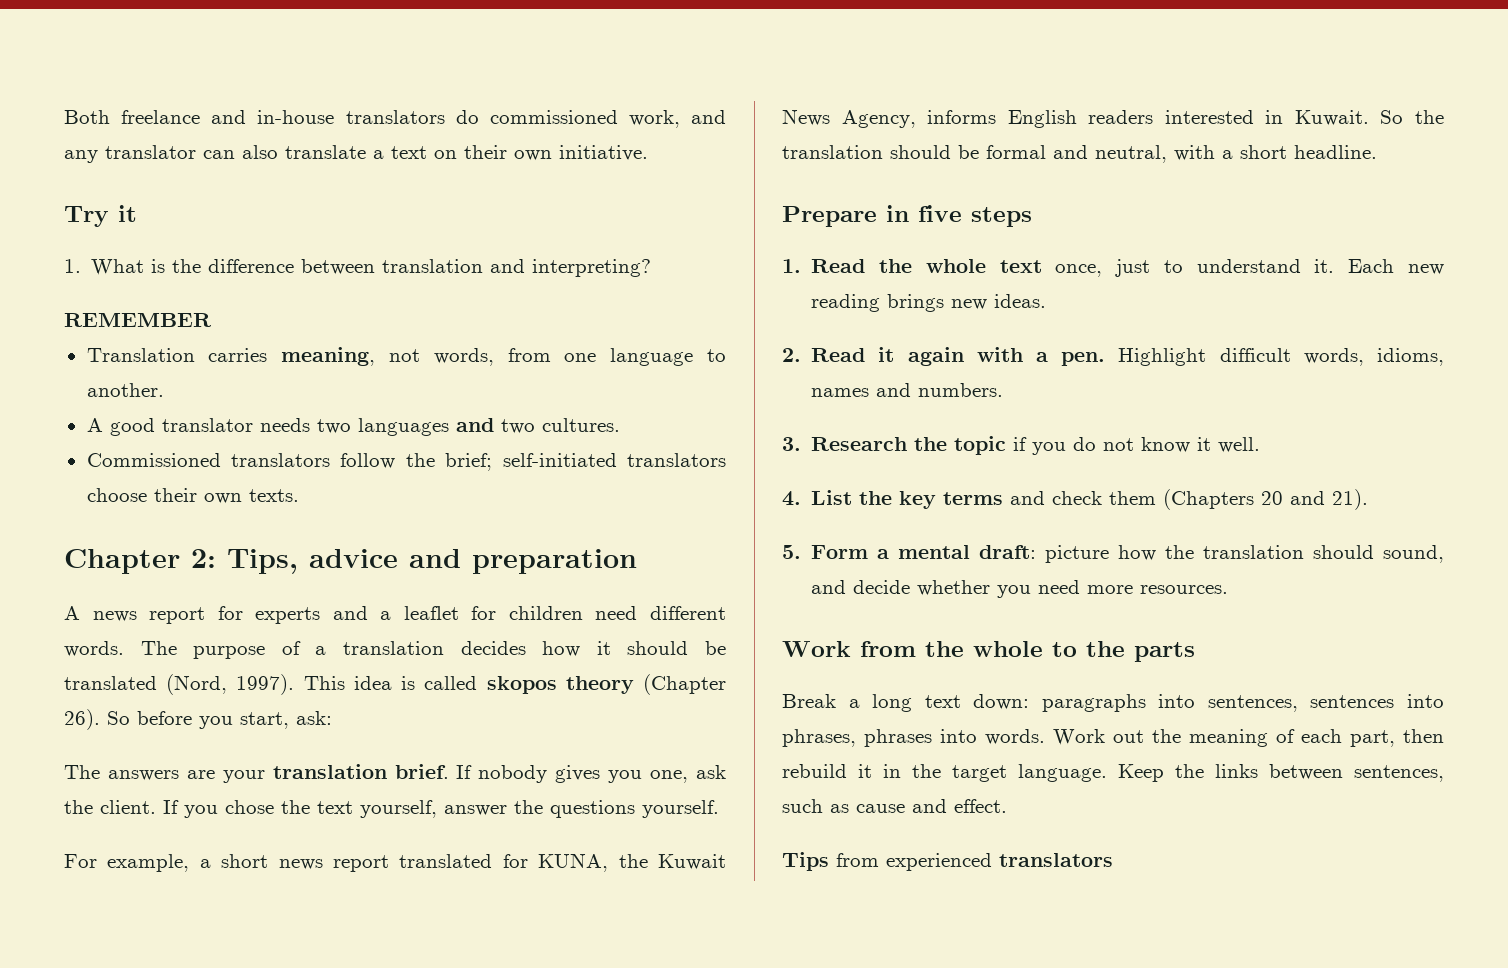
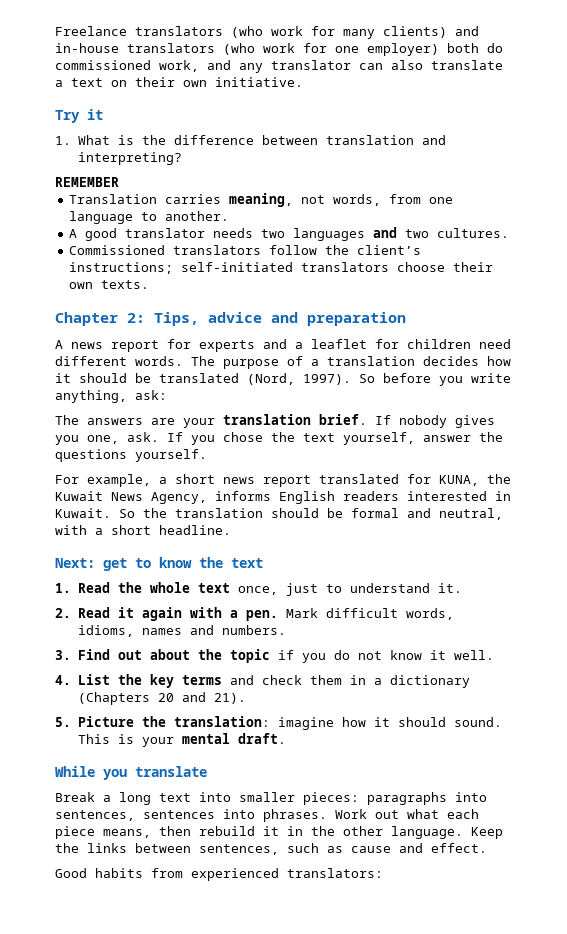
[64,110,445,124] Both freelance and in-house translators -> [55,26,479,39] [55,43,479,56] Freelance translators (who work for many clients) and in-house translators (who work for one employer) both
[445,453,493,471] brief; -> [357,245,422,255] [69,262,174,274] client’s instructions;
[303,674,726,695] [64,709,100,730] This idea is called skopos theory (Chapter 26). -> (351, 379) none
[240,712,289,729] start, -> [471,373,511,383] [55,390,127,403] write anything,
[696,765,726,779] [64,800,156,814] ask the client. -> [127,432,159,442] ask.
[782,205,1032,227] Prepare in five steps -> [55,557,263,571] Next: get to know the text
[1348,259,1444,275] [811,294,1047,312] Each new reading brings new ideas. -> (462, 588) none
[1118,348,1207,366] Highlight -> [285,608,318,618] Mark
[811,437,908,451] Research -> [77,649,190,660] Find out about
(1157, 498) none -> [349,675,470,688] in a dictionary
[811,545,1444,563] [811,580,1229,598] [782,641,1195,662] Form a mental draft: picture how the translation should sound, and decide whether you need more resources. // Work from the whole to the parts -> [77,716,502,730] [77,733,286,747] [55,766,207,780] Picture the translation: imagine how it should sound. This is your mental draft. // While you translate
[973,694,1030,710] down: -> [199,792,359,805] into smaller pieces:
[782,729,1395,747] phrases, phrases into words. Work out the meaning of each part, -> [263,809,479,822] [55,826,151,839] phrases. Work out what each piece means,
[952,765,1007,782] target -> [343,826,383,836] other
[782,852,829,871] Tips -> [55,868,143,878] Good habits
[999,853,1113,867] translators -> [287,868,383,878] translators:

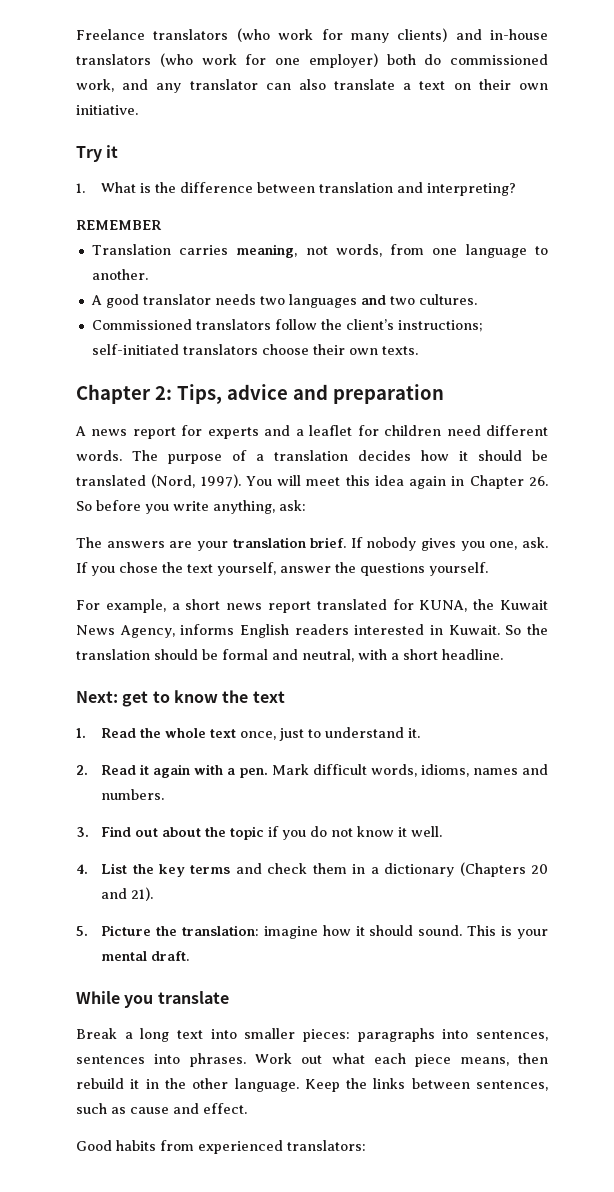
(351, 379) none -> [245,475,549,489] You will meet this idea again in Chapter 26.

